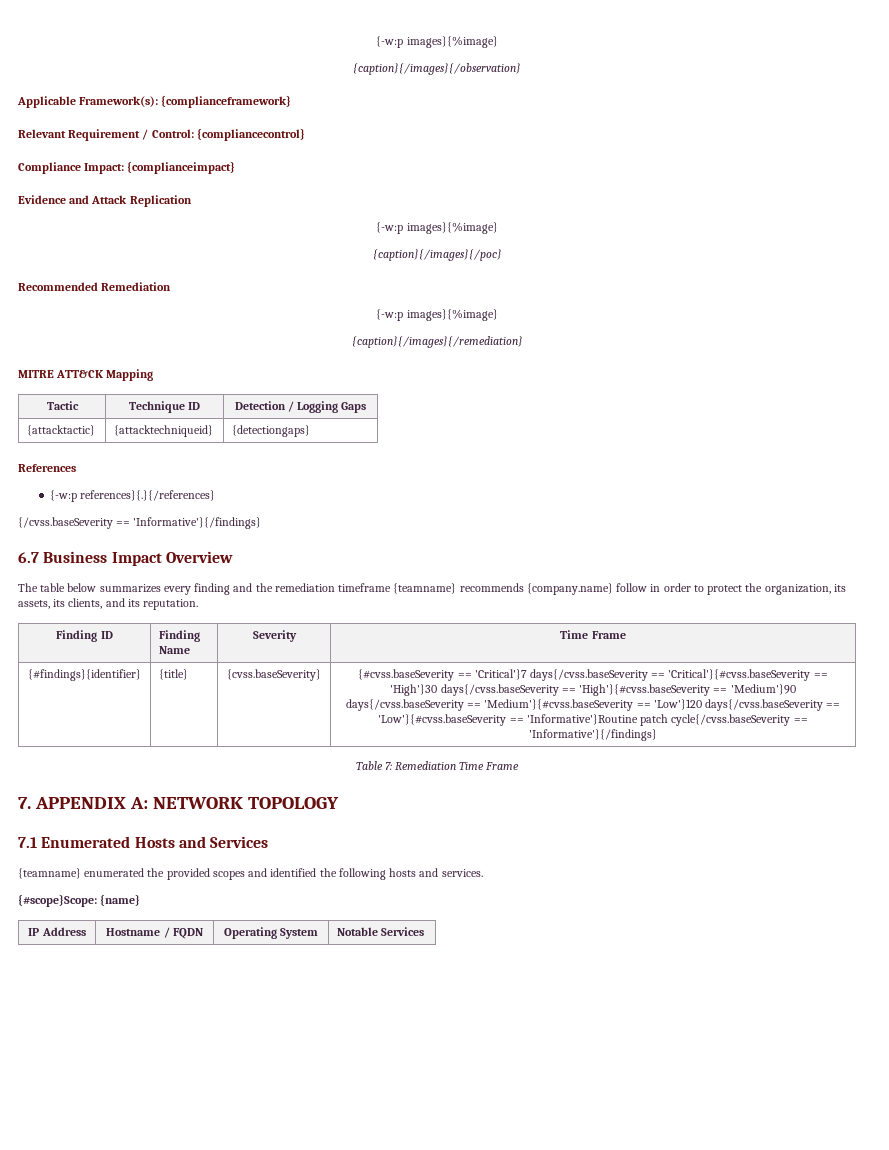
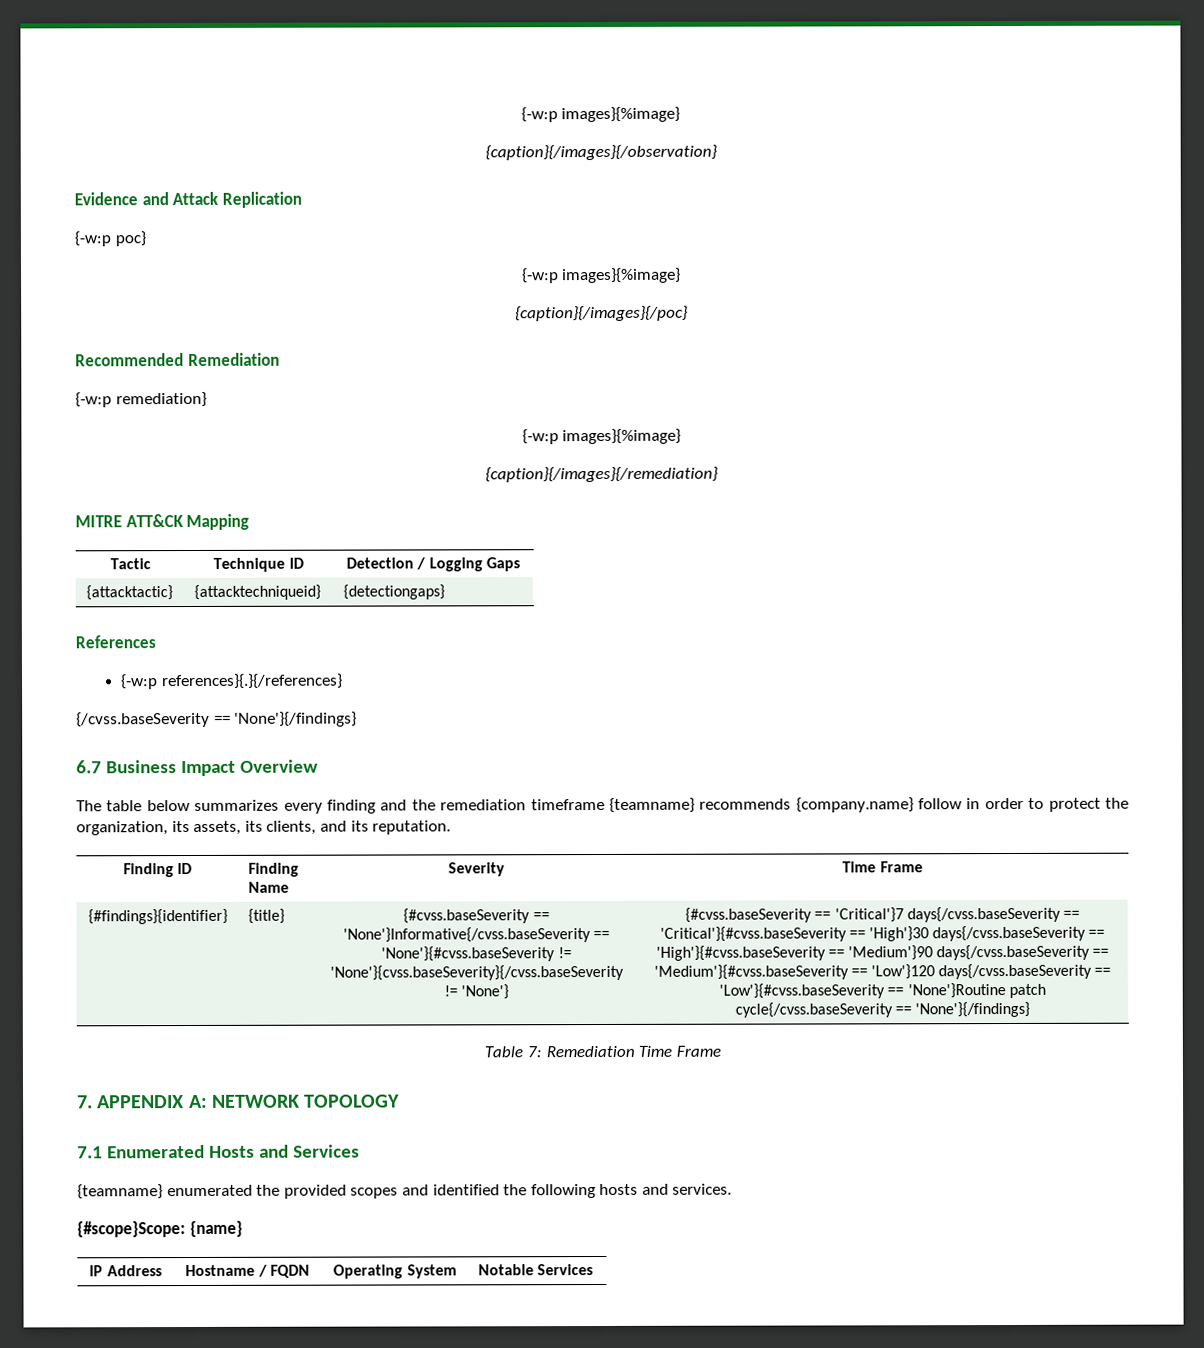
[17,95,292,108] [18,128,305,141] [18,161,236,174] // Applicable Framework(s): {complianceframework} // Relevant Requirement / Control: {compliancecontrol} // Compliance Impact: {complianceimpact} -> (717, 152) none
(192, 201) none -> [74,231,146,247] // {-w:p poc}
(172, 286) none -> [75,391,207,408] // {-w:p remediation}
[133,517,262,529] 'Informative'}{/findings} -> [234,711,358,727] 'None'}{/findings}
[227,669,321,681] {cvss.baseSeverity} -> [403,908,550,924] [342,927,611,943] [381,946,572,962] [330,964,624,981] [443,984,510,1000] {#cvss.baseSeverity == 'None'}Informative{/cvss.baseSeverity == 'None'}{#cvss.baseSeverity != 'None'}{cvss.baseSeverity}{/cvss.baseSeverity != 'None'}
[526,714,638,725] 'Informative'}Routine -> [907,983,1006,999] 'None'}Routine
[529,729,657,741] 'Informative'}{/findings} -> [915,1001,1031,1018] 'None'}{/findings}

